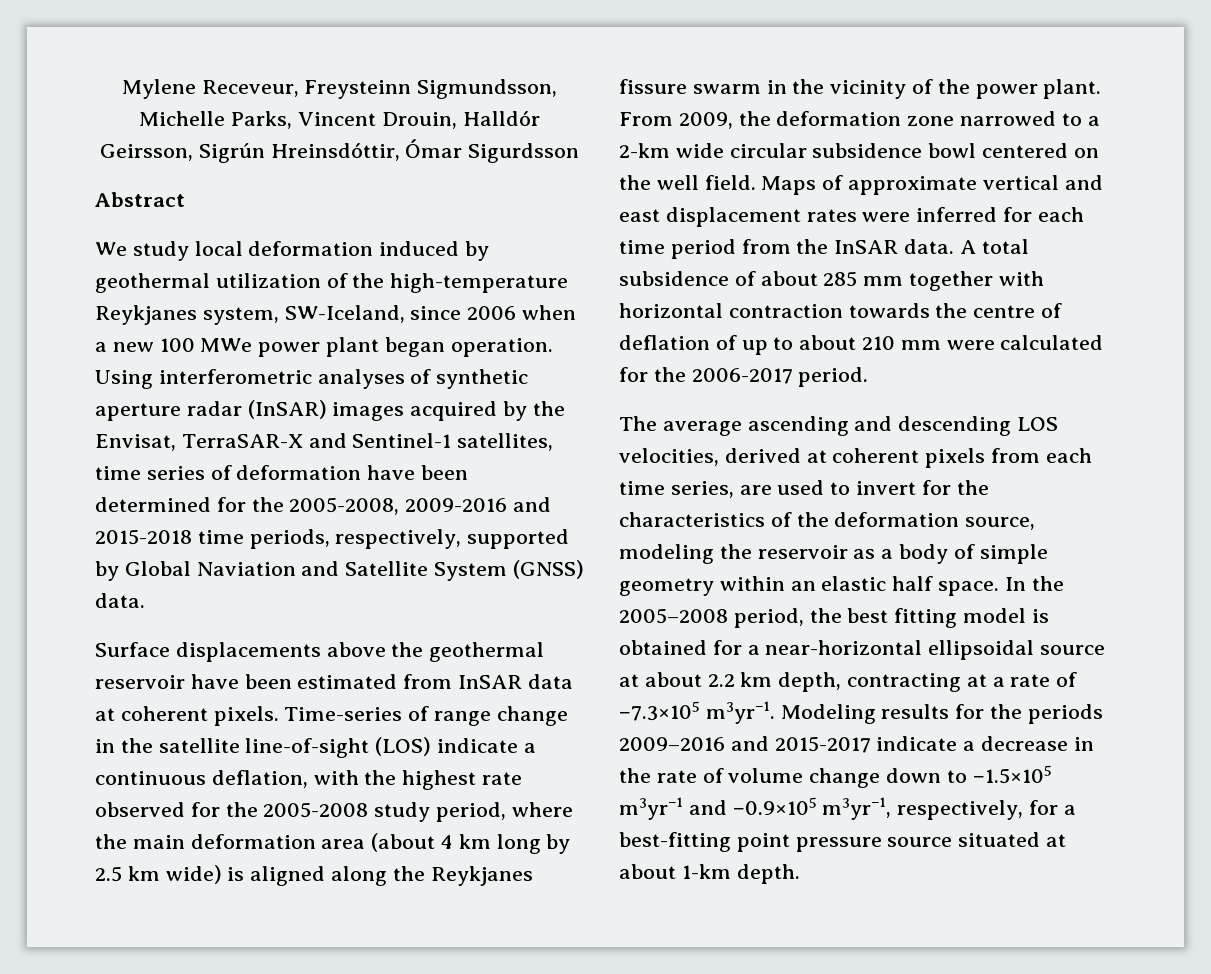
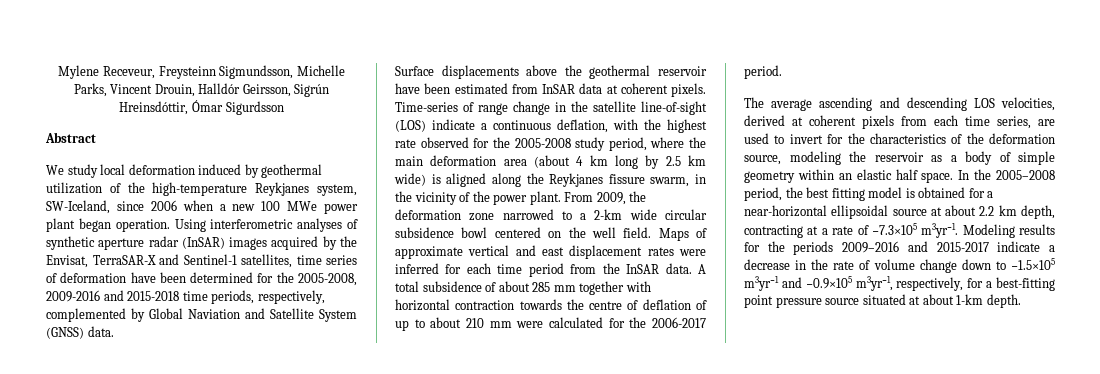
[467,529,570,549] supported -> [46,308,126,322] complemented
[692,84,761,94] swarm -> [650,177,690,187] swarm,

